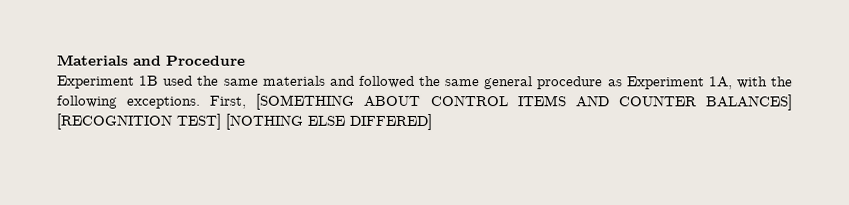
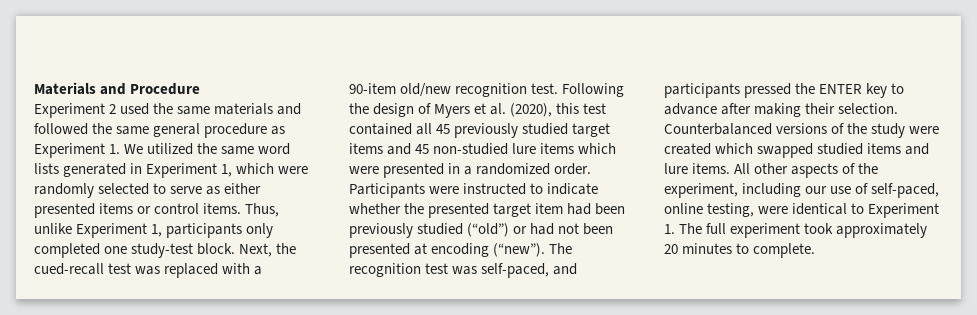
[139,75,160,86] 1B -> [109,104,117,114] 2
[708,76,793,90] [56,93,793,111] [56,113,432,131] 1A, with the following exceptions. First, [SOMETHING ABOUT CONTROL ITEMS AND COUNTER BALANCES] [RECOGNITION TEST] [NOTHING ELSE DIFFERED] -> [109,143,291,155] [34,163,309,178] [34,183,262,198] [34,203,280,218] [34,223,274,238] [34,243,297,258] [34,263,263,278] [349,83,625,97] [349,103,607,118] [349,123,611,138] [349,143,617,155] [349,163,592,178] [349,183,599,198] [349,203,626,218] [349,223,614,238] [349,243,573,258] [349,263,578,278] [664,83,905,98] [664,103,899,117] [664,123,940,138] [664,143,930,158] [664,163,879,178] [664,183,940,198] [664,203,940,218] [664,223,928,238] [664,243,816,258] 1. We utilized the same word lists generated in Experiment 1, which were randomly selected to serve as either presented items or control items. Thus, unlike Experiment 1, participants only completed one study-test block. Next, the cued-recall test was replaced with a 90-item old/new recognition test. Following the design of Myers et al. (2020), this test contained all 45 previously studied target items and 45 non-studied lure items which were presented in a randomized order. Participants were instructed to indicate whether the presented target item had been previously studied (“old”) or had not been presented at encoding (“new”). The recognition test was self-paced, and participants pressed the ENTER key to advance after making their selection. Counterbalanced versions of the study were created which swapped studied items and lure items. All other aspects of the experiment, including our use of self-paced, online testing, were identical to Experiment 1. The full experiment took approximately 20 minutes to complete.

